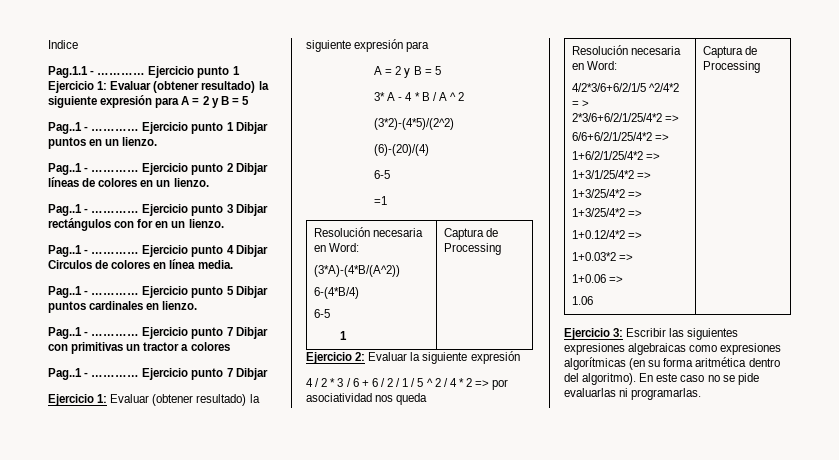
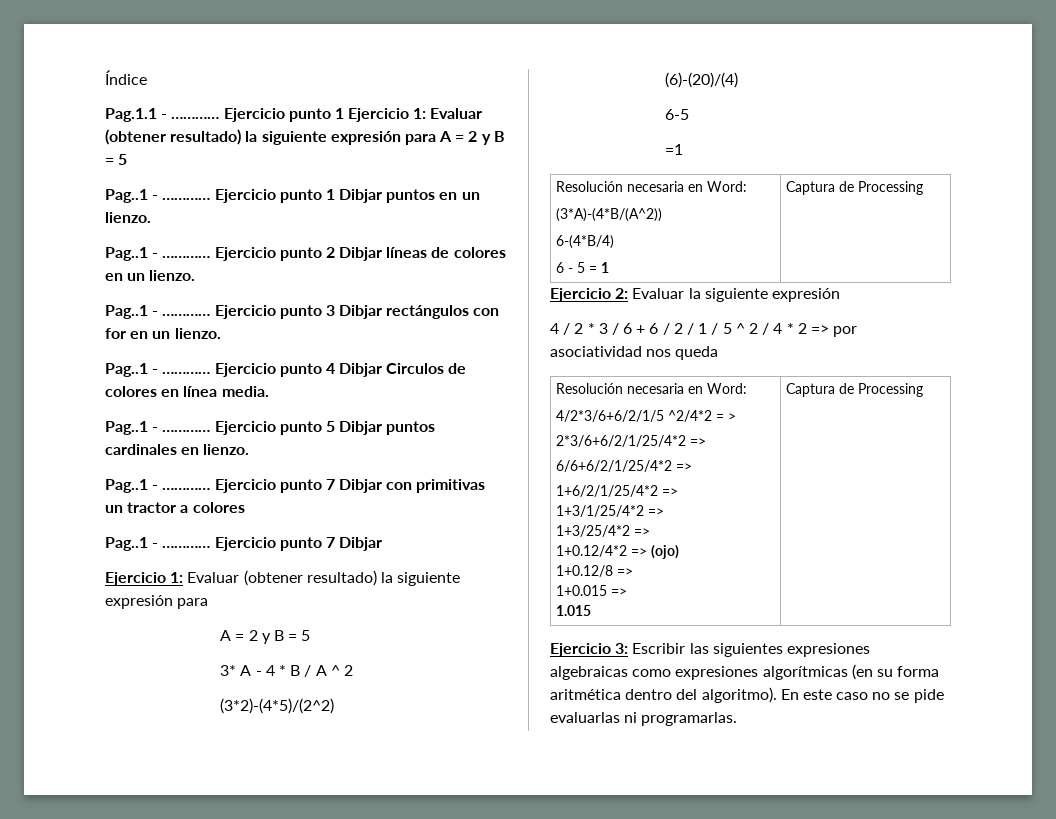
[48,40,78,49] Indice -> [105,70,147,85] Índice
[314,309,331,318] 6-5 // -> [556,262,598,273] 6 - 5 =
[572,208,643,217] [572,230,643,239] [572,252,634,261] [572,274,624,283] [572,296,594,305] 1+3/25/4*2 => // 1+0.12/4*2 => // 1+0.03*2 => // 1+0.06 => // 1.06 -> [556,545,680,559] [556,565,634,577] [556,585,628,596] [556,605,592,616] 1+0.12/4*2 => (ojo) // 1+0.12/8 => // 1+0.015 => // 1.015

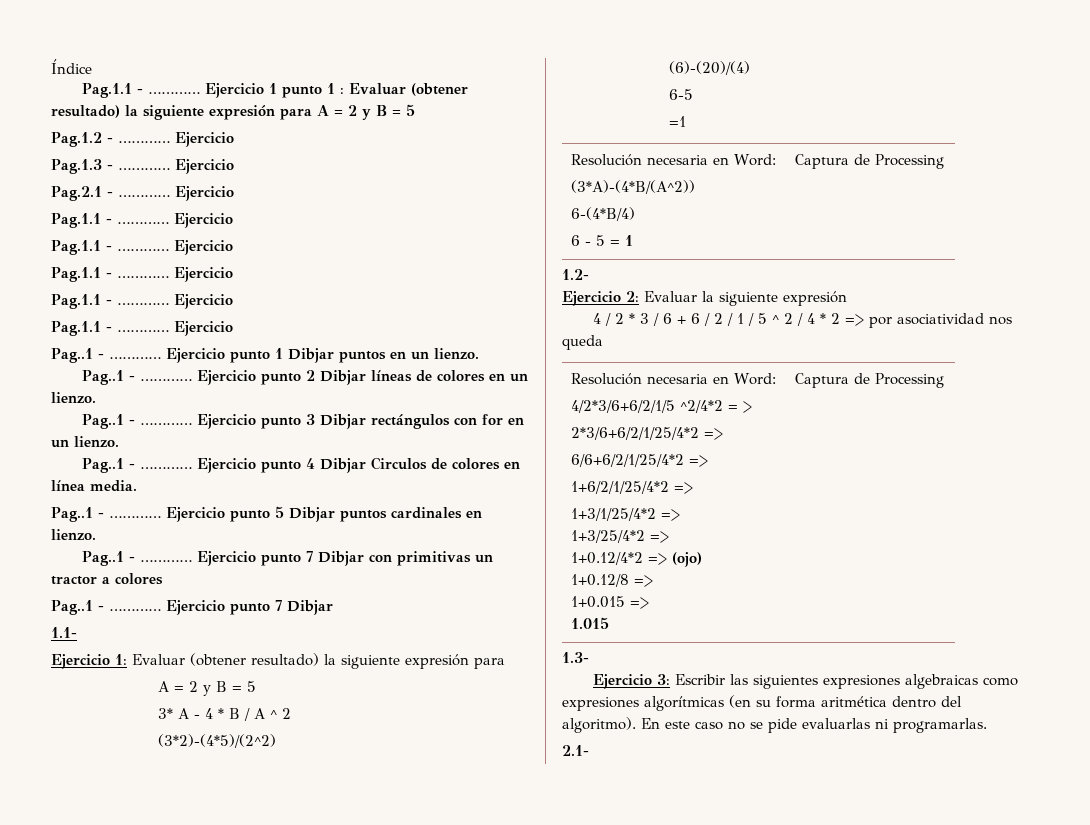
[288,108,427,122] punto 1 Ejercicio 1: -> [268,83,344,98] 1 punto 1 :
(128, 159) none -> [51,132,234,147] [51,159,234,174] [51,186,234,201] [51,213,233,228] [51,240,233,255] [51,267,233,282] [51,294,233,309] [51,321,233,336] // Pag.1.2 - ………… Ejercicio // Pag.1.3 - ………… Ejercicio // Pag.2.1 - ………… Ejercicio // Pag.1.1 - ………… Ejercicio // Pag.1.1 - ………… Ejercicio // Pag.1.1 - ………… Ejercicio // Pag.1.1 - ………… Ejercicio // Pag.1.1 - ………… Ejercicio
(383, 544) none -> [51,627,77,638] // 1.1-
(924, 188) none -> [562,269,589,280] // 1.2-
(924, 390) none -> [562,652,589,663] // 1.3-
(738, 719) none -> [562,745,589,756] // 2.1-

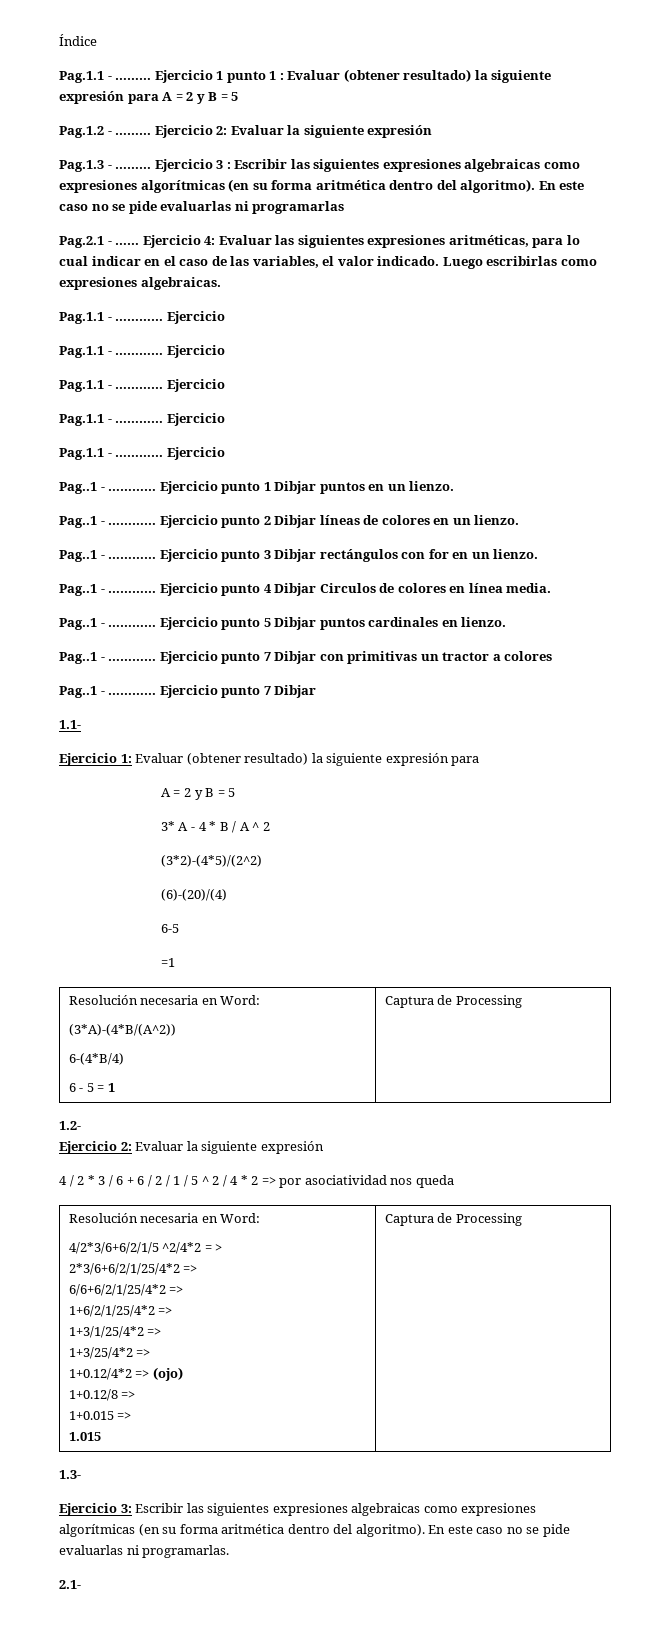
[147,92,200,94] ………… -> [115,77,152,80] ………
[118,132,234,147] ………… Ejercicio -> [115,125,433,138] ……… Ejercicio 2: Evaluar la siguiente expresión
[118,159,234,174] ………… Ejercicio -> [115,159,580,172] [59,179,585,193] [59,201,345,214] ……… Ejercicio 3 : Escribir las siguientes expresiones algebraicas como expresiones algorítmicas (en su forma aritmética dentro del algoritmo). En este caso no se pide evaluarlas ni programarlas
[118,186,234,201] ………… Ejercicio -> [115,235,580,248] [59,256,597,269] [59,277,221,290] …… Ejercicio 4: Evaluar las siguientes expresiones aritméticas, para lo cual indicar en el caso de las variables, el valor indicado. Luego escribirlas como expresiones algebraicas.

